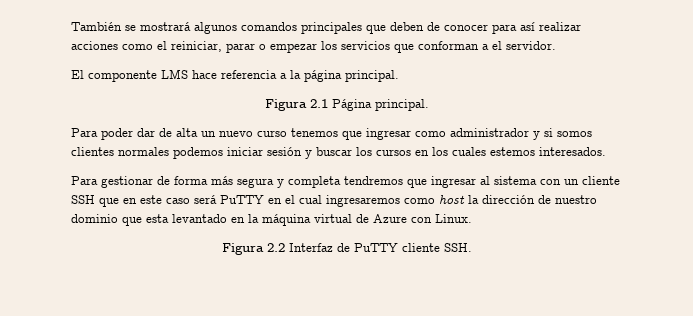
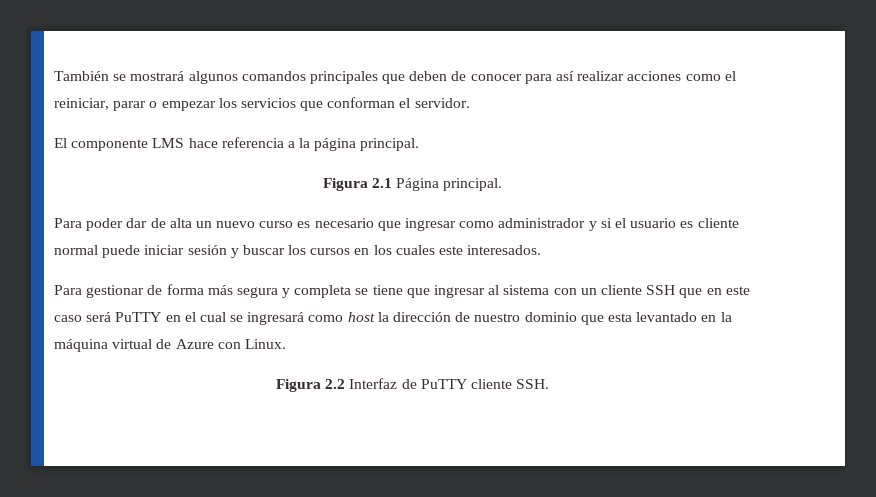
[482,44,489,50] a -> (396, 102) none
[291,128,338,137] tenemos -> [297,218,374,228] es necesario
[557,131,592,137] [71,147,223,159] somos clientes normales podemos -> [614,218,739,228] [54,245,141,258] el usuario es cliente normal puede
[490,147,535,156] estemos -> [439,246,464,255] este
[344,176,403,185] tendremos -> [355,285,403,295] se tiene
[326,195,400,207] ingresaremos -> [230,312,305,325] se ingresará

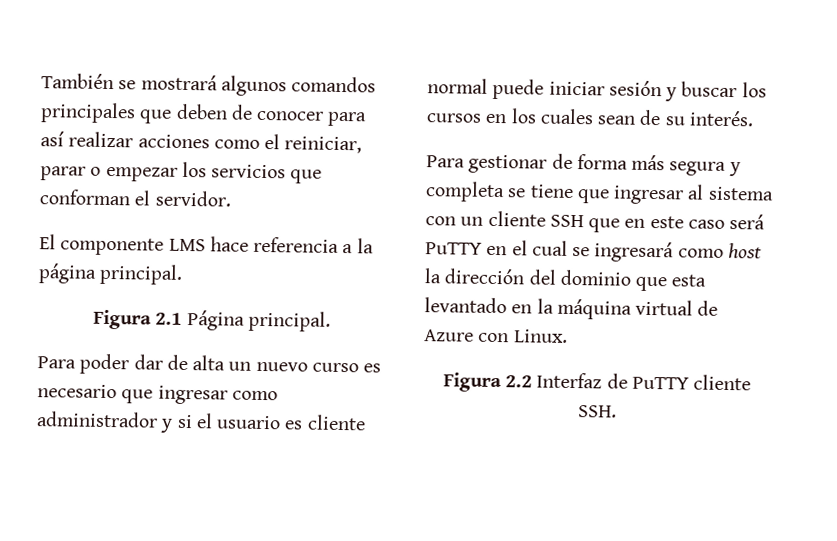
[439,245,542,255] este interesados. -> [597,109,754,127] sean de su interés.
[455,312,521,322] de nuestro -> [528,269,557,285] del

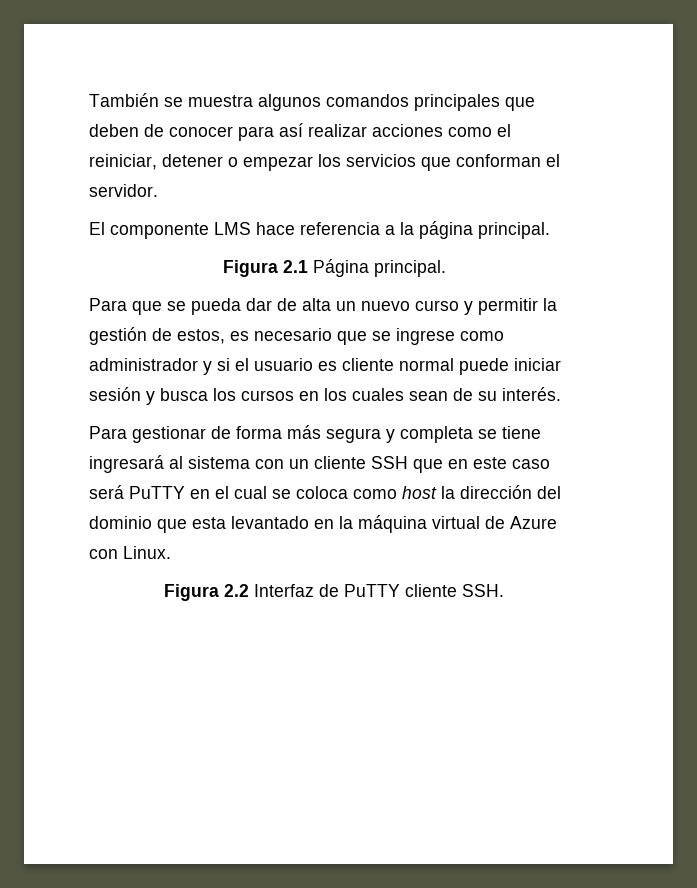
[140,74,218,91] mostrará -> [188,95,253,107] muestra
[40,166,86,181] parar -> [162,154,223,167] detener
[79,353,130,375] poder -> [132,298,241,315] que se pueda
(359, 367) none -> [464,298,557,315] [89,327,225,345] y permitir la gestión de estos,
[157,385,228,405] ingresar -> [372,328,455,345] se ingrese
[681,81,738,98] buscar -> [160,388,208,401] busca
[576,185,685,205] que ingresar -> [89,455,164,473] ingresará
[594,241,675,263] ingresará -> [296,486,348,499] coloca

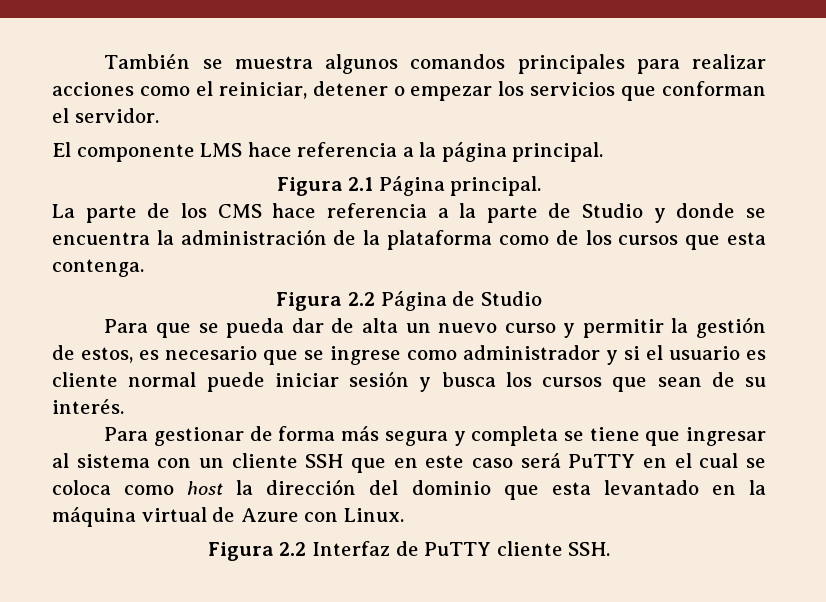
[505,97,535,111] [89,123,303,141] que deben de conocer para así -> [636,59,680,74] para
(446, 268) none -> [52,203,766,223] [52,229,767,250] [52,259,144,277] [276,291,542,311] // La parte de los CMS hace referencia a la parte de Studio y donde se encuentra la administración de la plataforma como de los cursos que esta contenga. // Figura 2.2 Página de Studio
[299,388,404,401] en los cuales -> [612,377,648,392] que
[89,455,164,473] ingresará -> [645,427,766,446] que ingresar

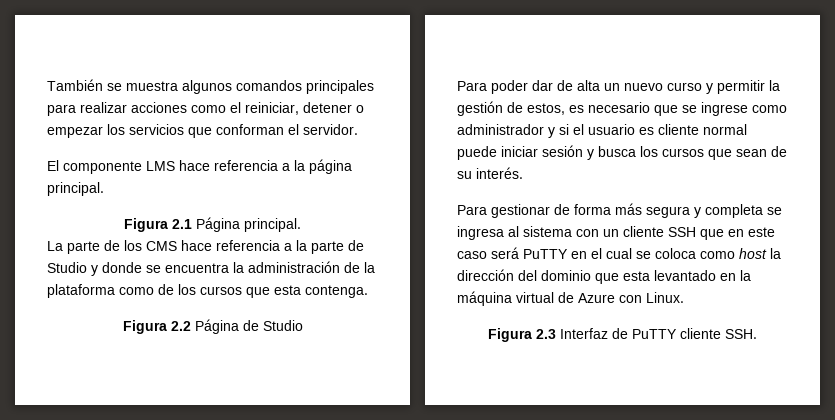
[156,318,285,338] que se pueda -> [491,80,528,94] poder
[589,427,766,446] tiene que ingresar -> [457,226,504,240] ingresa
[279,542,307,556] 2.2 -> [536,329,556,339] 2.3

